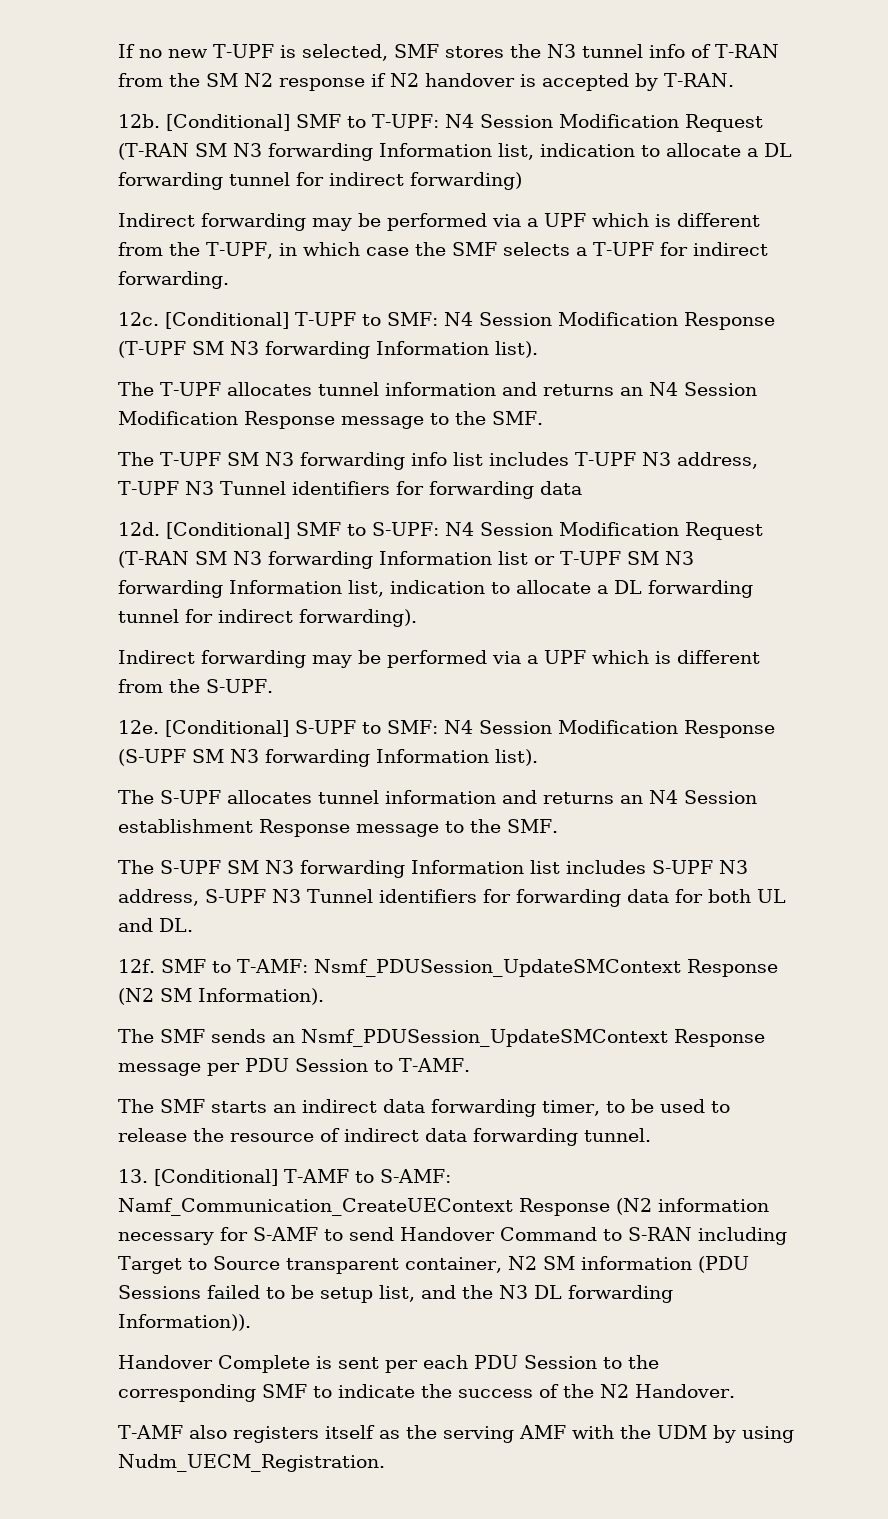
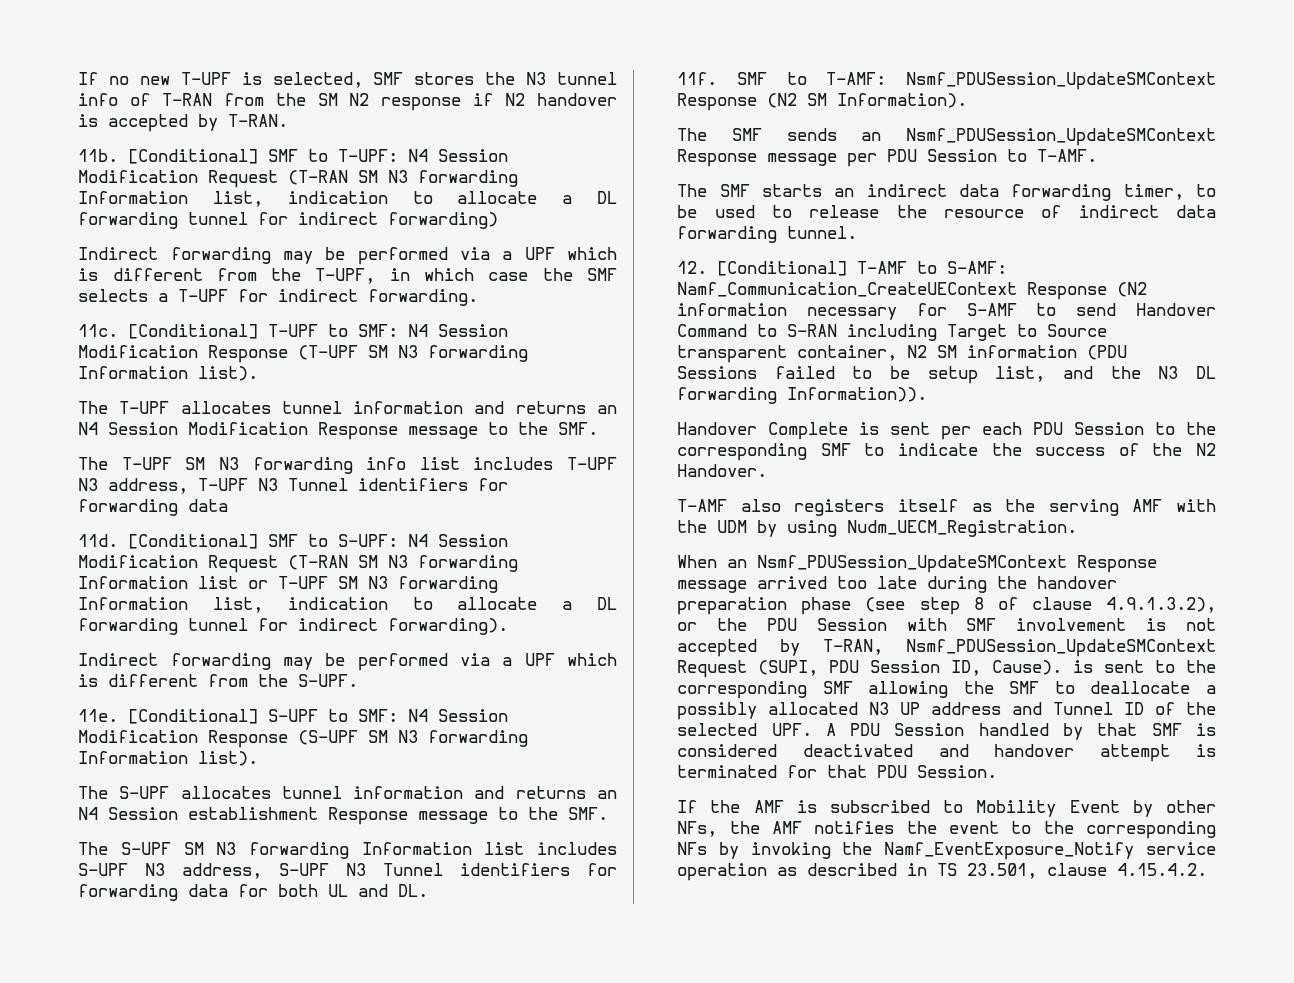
[118,114,161,128] 12b. -> [78,149,119,162] 11b.
[118,312,160,326] 12c. -> [78,324,119,337] 11c.
[118,522,161,536] 12d. -> [78,534,119,547] 11d.
[118,720,160,734] 12e. -> [78,709,119,722] 11e.
[118,959,156,973] 12f. -> [677,72,718,85] 11f.
[118,1169,149,1183] 13. -> [677,261,708,274] 12.
(386, 1463) none -> [677,555,1158,573] [677,576,1118,593] [677,597,1217,615] [677,618,1216,631] [677,639,1216,657] [677,660,1216,678] [677,681,1216,699] [677,702,1216,720] [677,723,1216,740] [677,744,1216,762] [677,765,998,778] [677,800,1216,817] [677,821,1216,839] [677,842,1216,860] [677,863,1208,881] // When an Nsmf_PDUSession_UpdateSMContext Response message arrived too late during the handover preparation phase (see step 8 of clause 4.9.1.3.2), or the PDU Session with SMF involvement is not accepted by T-RAN, Nsmf_PDUSession_UpdateSMContext Request (SUPI, PDU Session ID, Cause). is sent to the corresponding SMF allowing the SMF to deallocate a possibly allocated N3 UP address and Tunnel ID of the selected UPF. A PDU Session handled by that SMF is considered deactivated and handover attempt is terminated for that PDU Session. // If the AMF is subscribed to Mobility Event by other NFs, the AMF notifies the event to the corresponding NFs by invoking the Namf_EventExposure_Notify service operation as described in TS 23.501, clause 4.15.4.2.

